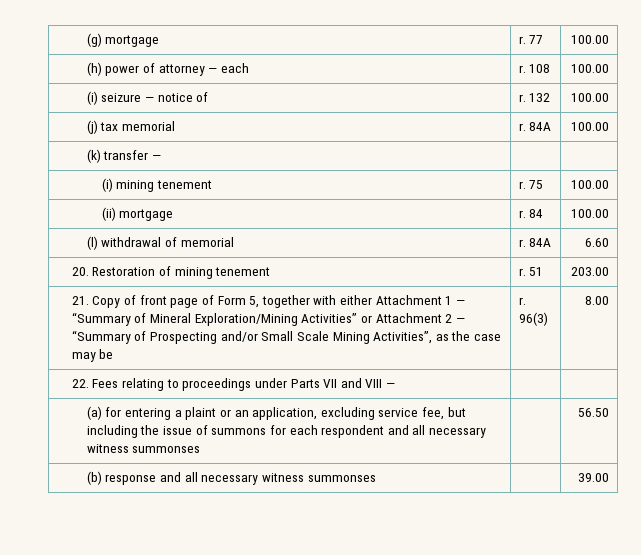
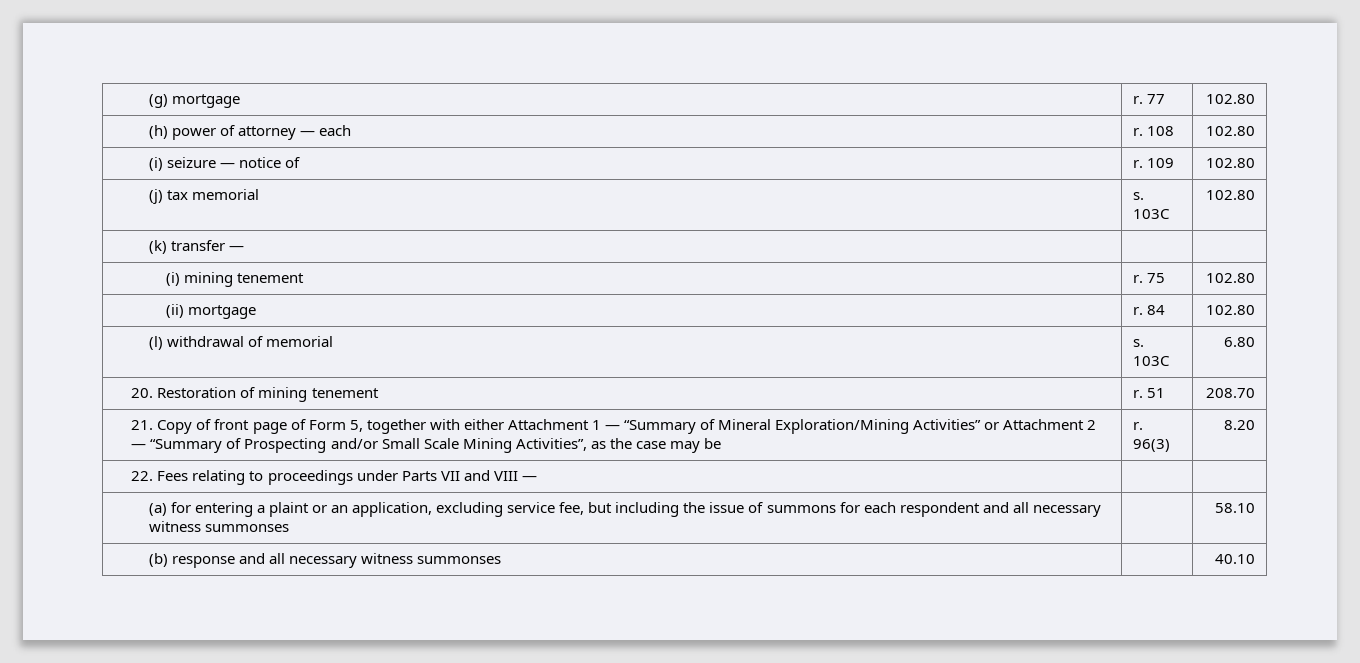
[571,35,610,44] 100.00 -> [1206,94,1256,104] 102.80
[571,64,610,73] 100.00 -> [1206,126,1256,136] 102.80
[529,93,551,102] [571,93,610,102] 132 | 100.00 -> [1146,158,1174,168] [1206,158,1256,168] 109 | 102.80
[518,122,552,131] [571,122,610,131] r. 84A | 100.00 -> [1132,192,1144,200] [1132,209,1170,219] [1206,190,1256,200] s. 103C | 102.80
[571,180,610,189] 100.00 -> [1206,273,1256,283] 102.80
[571,209,610,218] 100.00 -> [1206,305,1256,315] 102.80
[518,238,552,247] [585,238,610,247] r. 84A | 6.60 -> [1132,339,1144,347] [1132,356,1170,366] [1224,337,1256,347] s. 103C | 6.80
[571,267,610,276] 203.00 -> [1206,388,1256,398] 208.70
[585,296,610,305] 8.00 -> [1224,420,1256,430] 8.20
[578,408,610,417] 56.50 -> [1215,503,1256,513] 58.10
[578,473,610,482] 39.00 -> [1215,554,1256,564] 40.10

